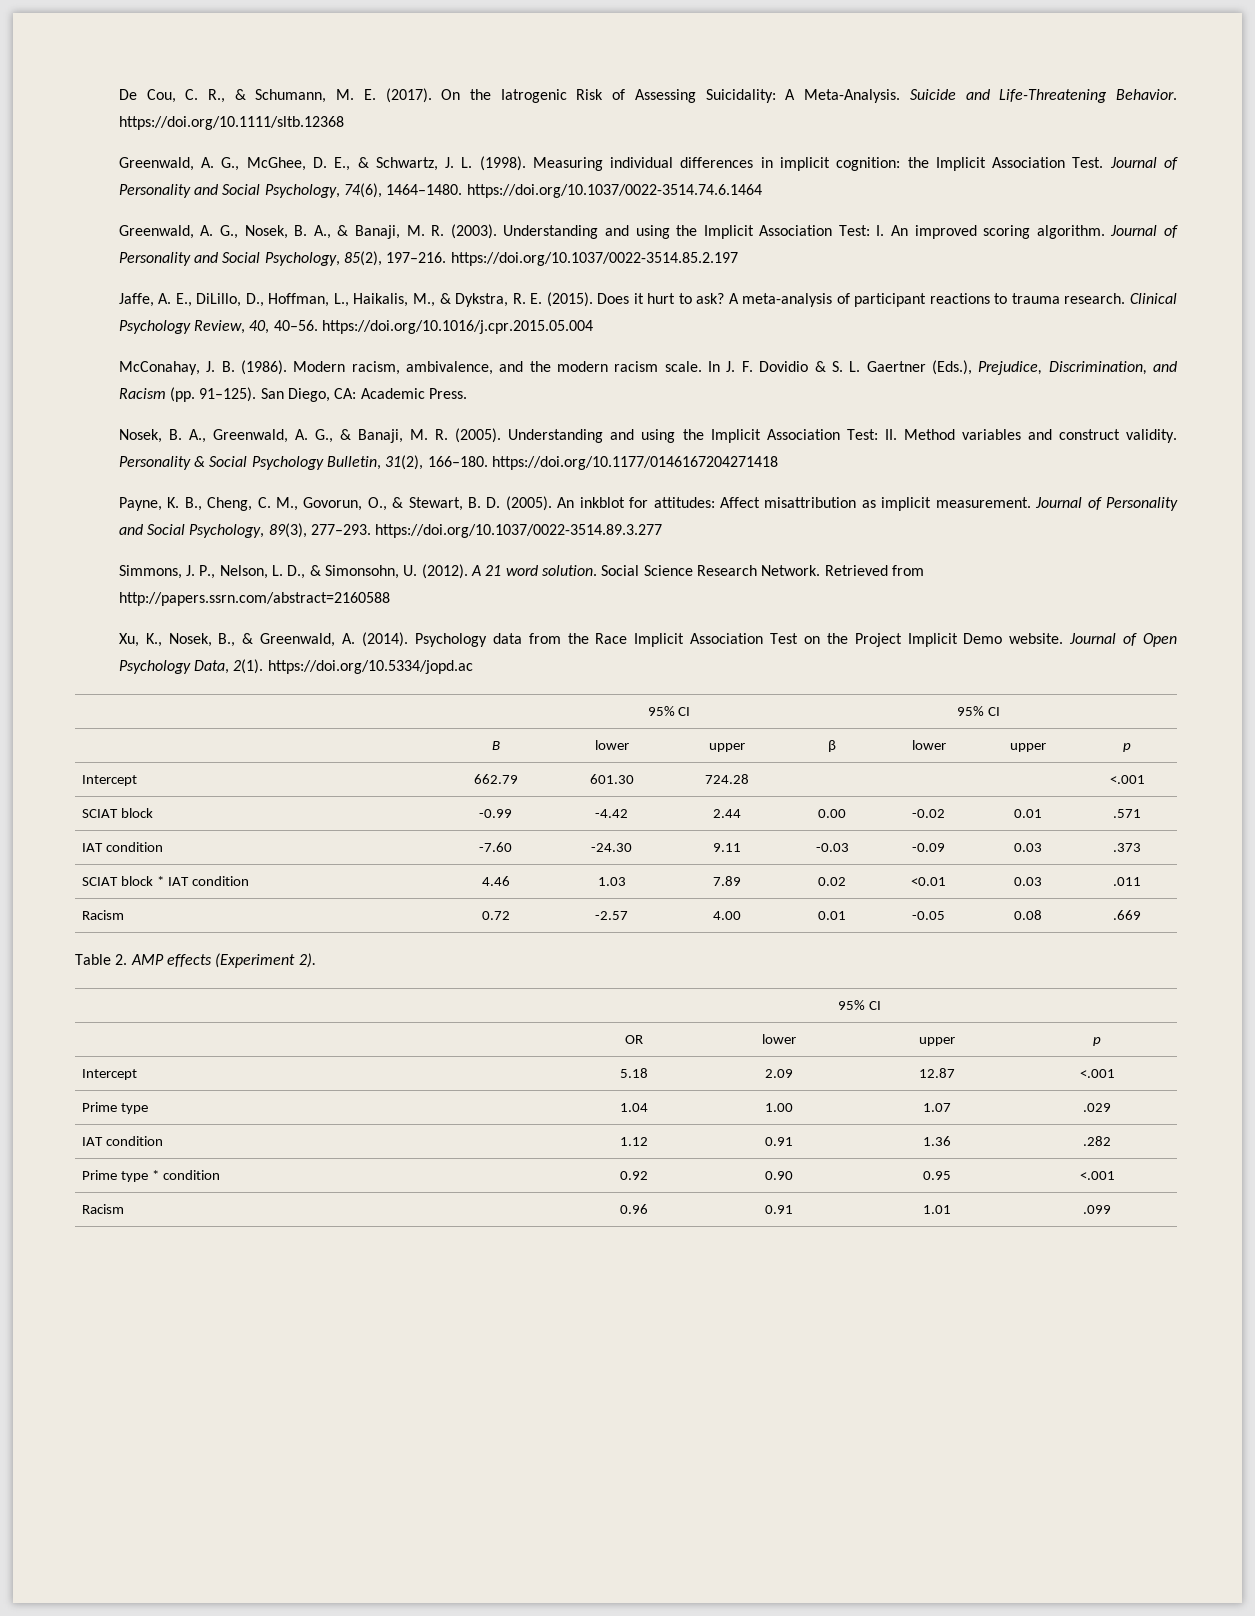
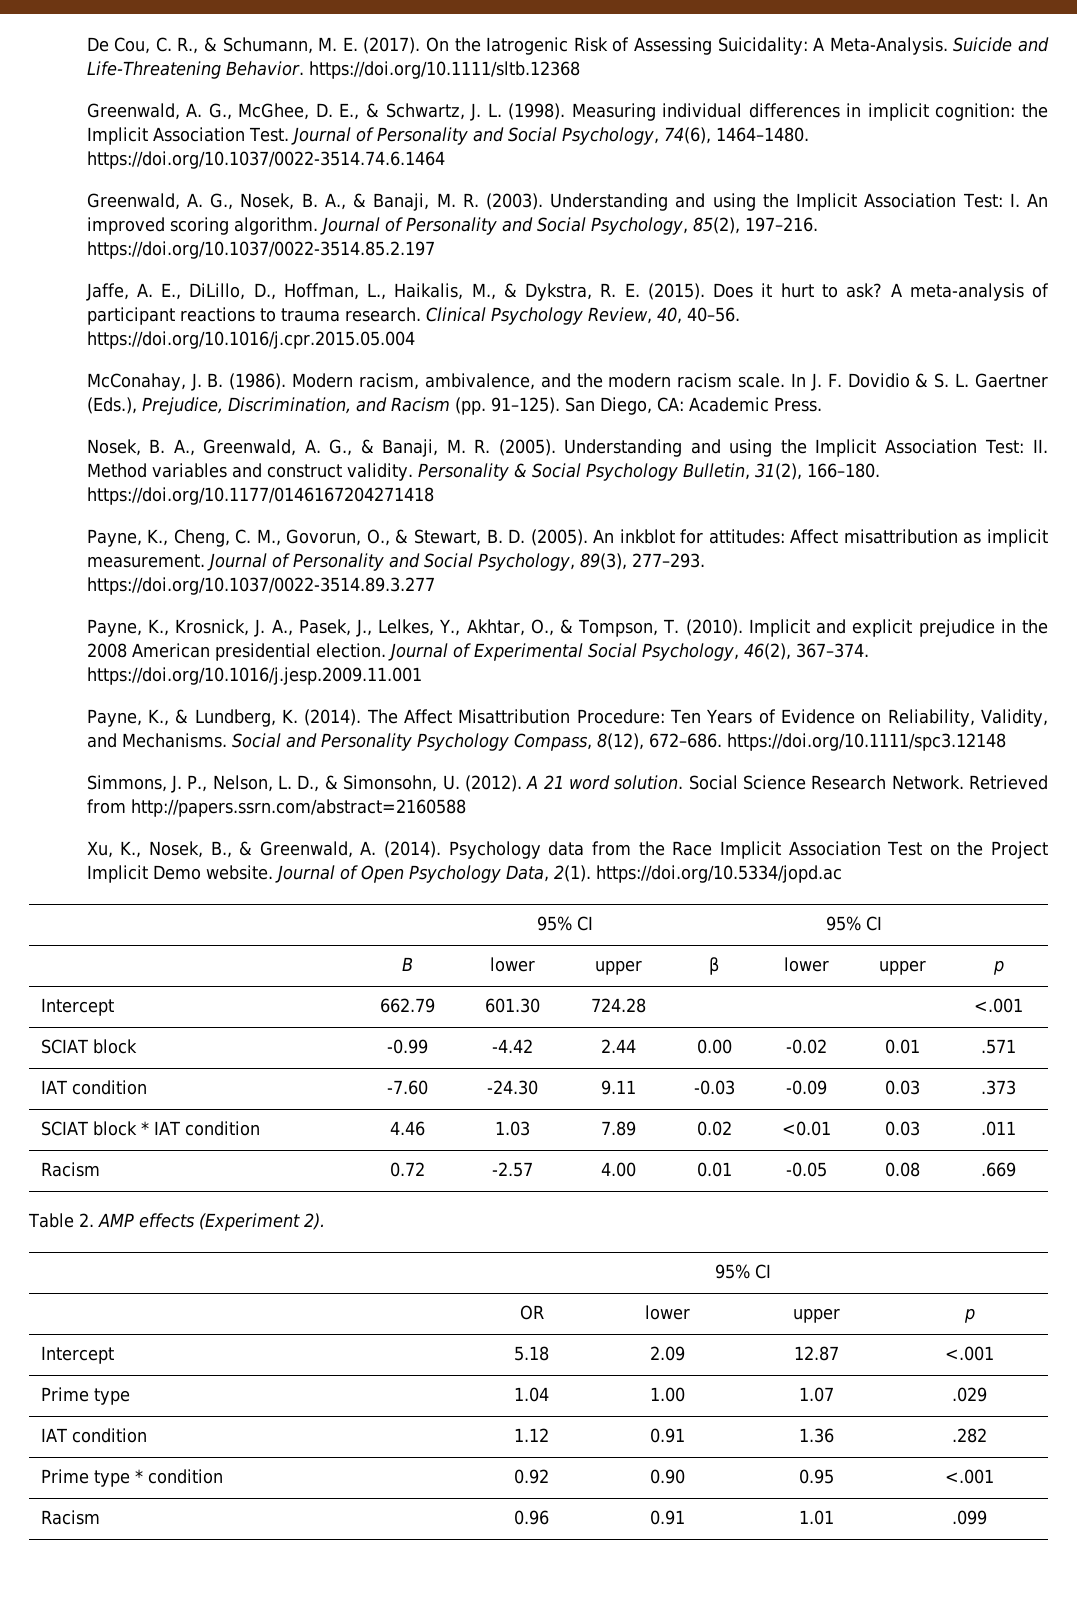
[167,497,202,511] K. B., -> [147,529,169,546] K.,
(663, 531) none -> [86,619,1048,637] [86,643,869,661] [86,667,422,685] [86,709,1049,727] [86,733,1006,751] // Payne, K., Krosnick, J. A., Pasek, J., Lelkes, Y., Akhtar, O., & Tompson, T. (2010). Implicit and explicit prejudice in the 2008 American presidential election. Journal of Experimental Social Psychology, 46(2), 367–374. https://doi.org/10.1016/j.jesp.2009.11.001 // Payne, K., & Lundberg, K. (2014). The Affect Misattribution Procedure: Ten Years of Evidence on Reliability, Validity, and Mechanisms. Social and Personality Psychology Compass, 8(12), 672–686. https://doi.org/10.1111/spc3.12148

